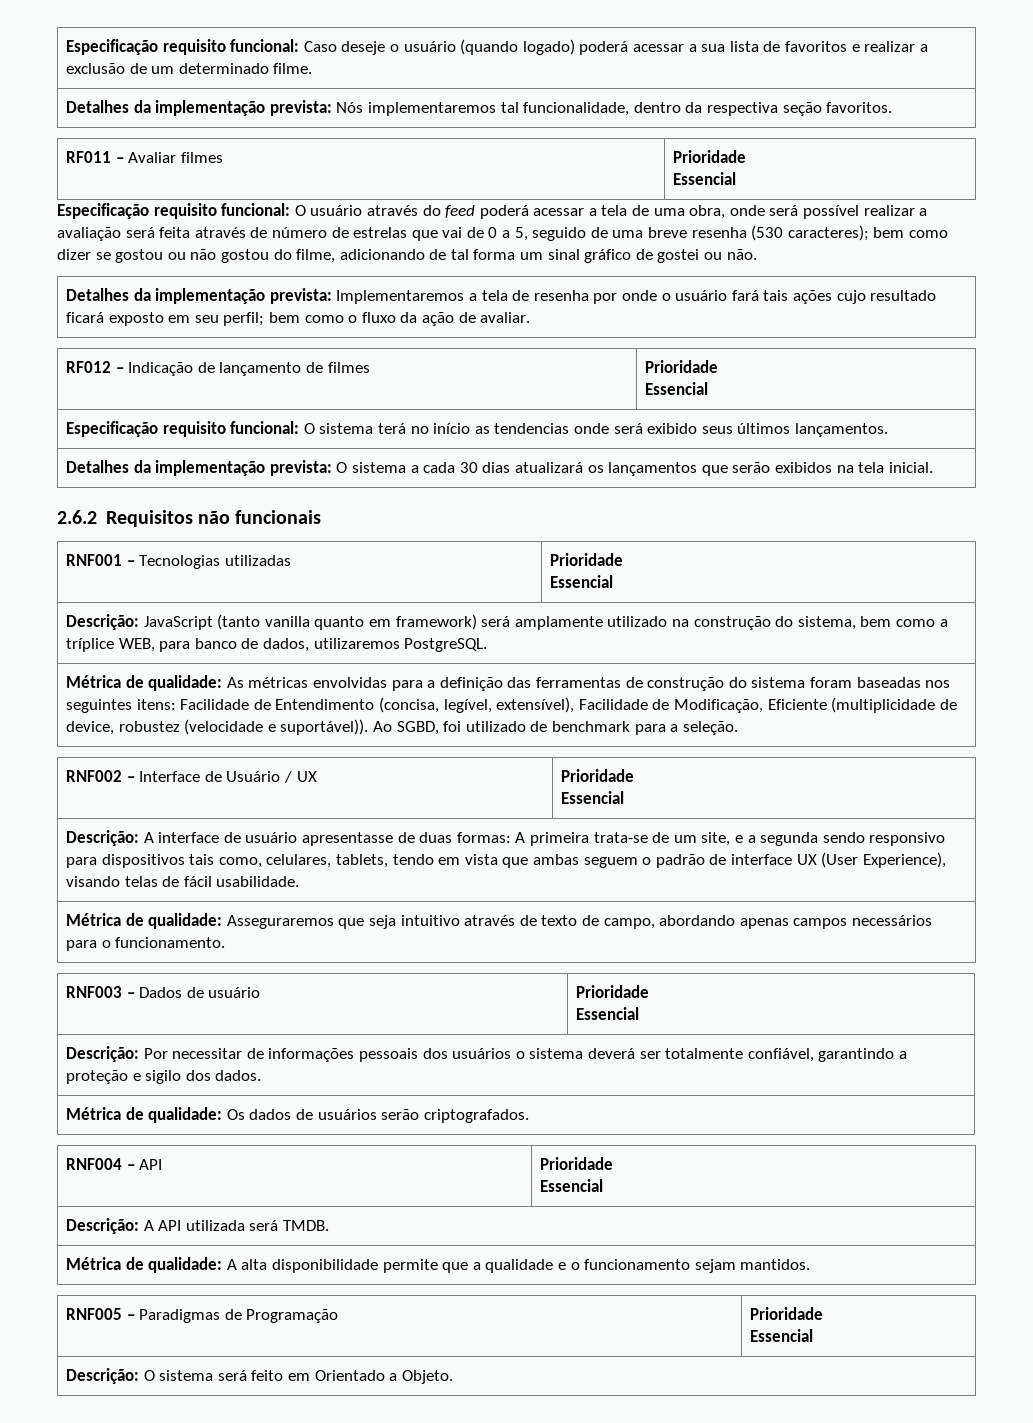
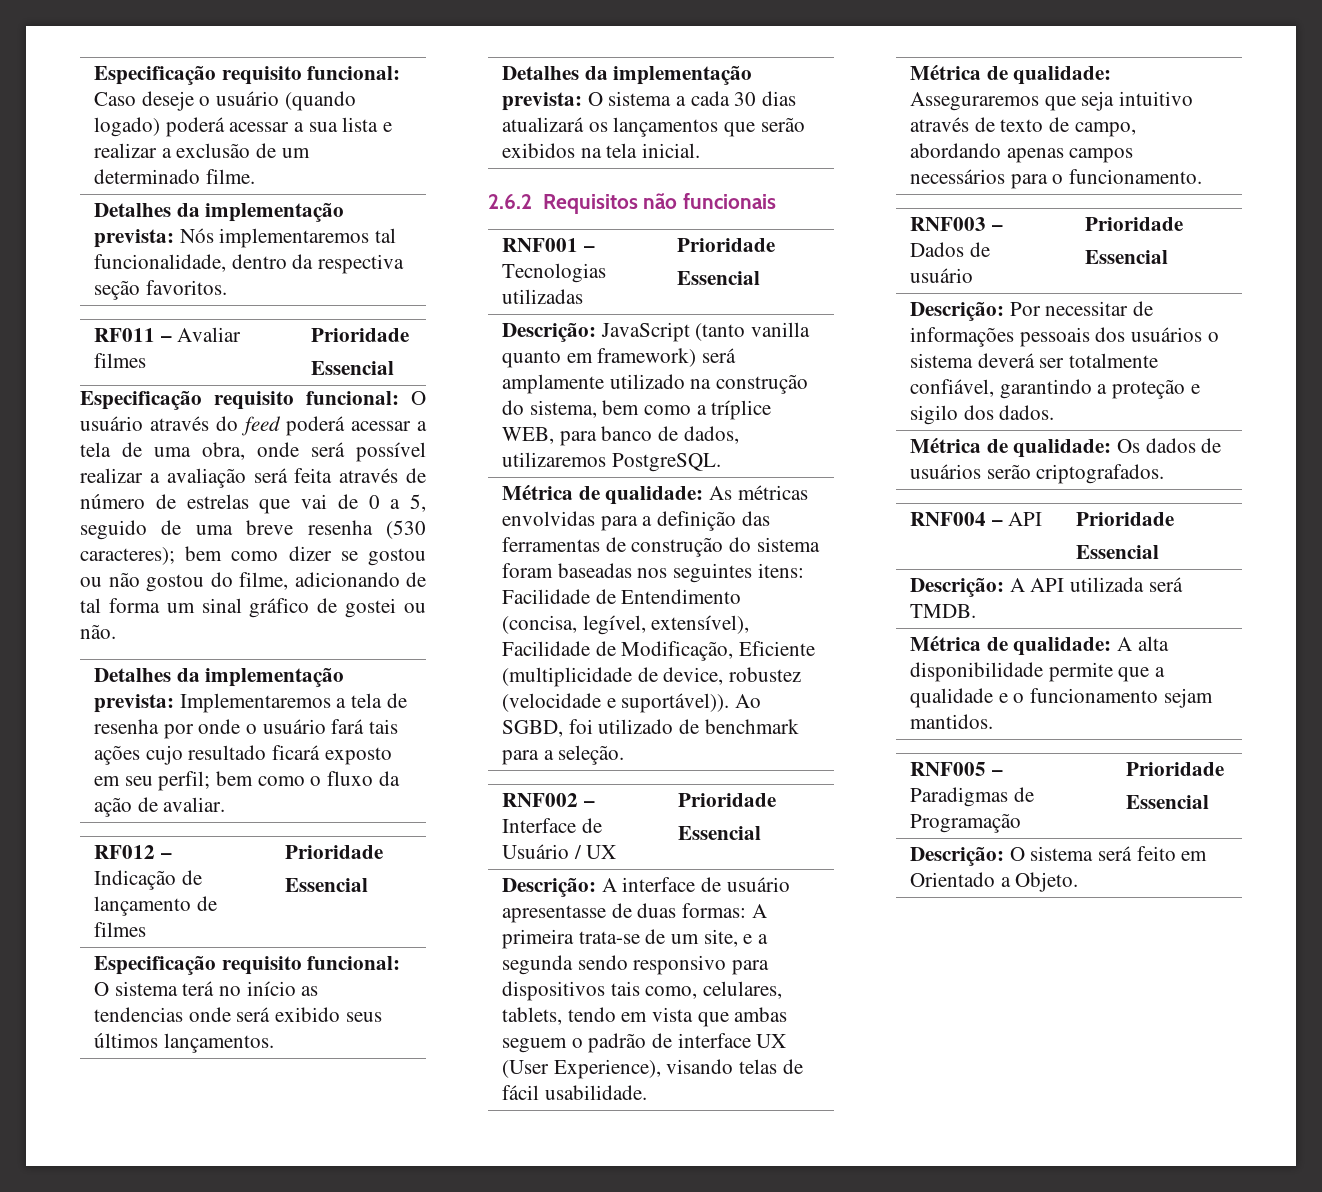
[763,41,847,52] de favoritos -> (379, 124) none

